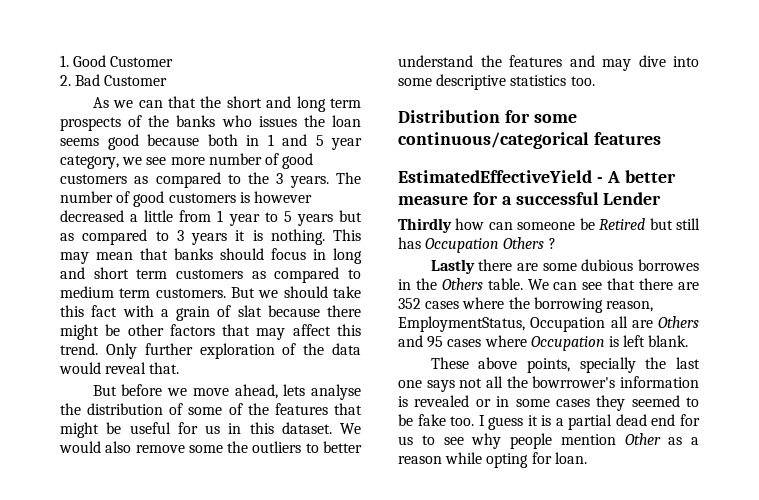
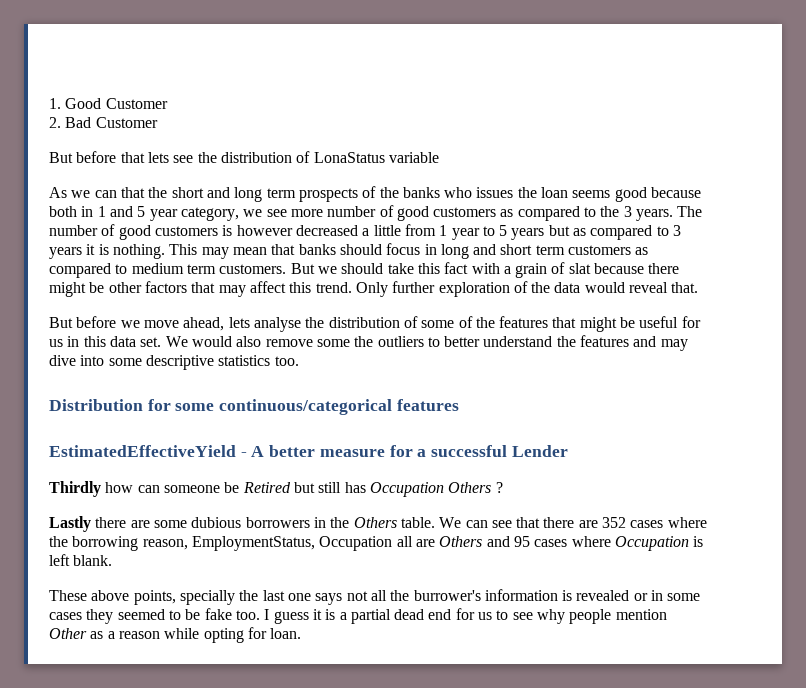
(168, 80) none -> [49,151,439,163] // But before that lets see the distribution of LonaStatus variable
[281,422,332,434] dataset. -> [109,336,162,347] data set.
[638,259,699,271] borrowes -> [245,517,310,528] borrowers
[532,376,616,388] bowrrower's -> [413,590,481,601] burrower's

